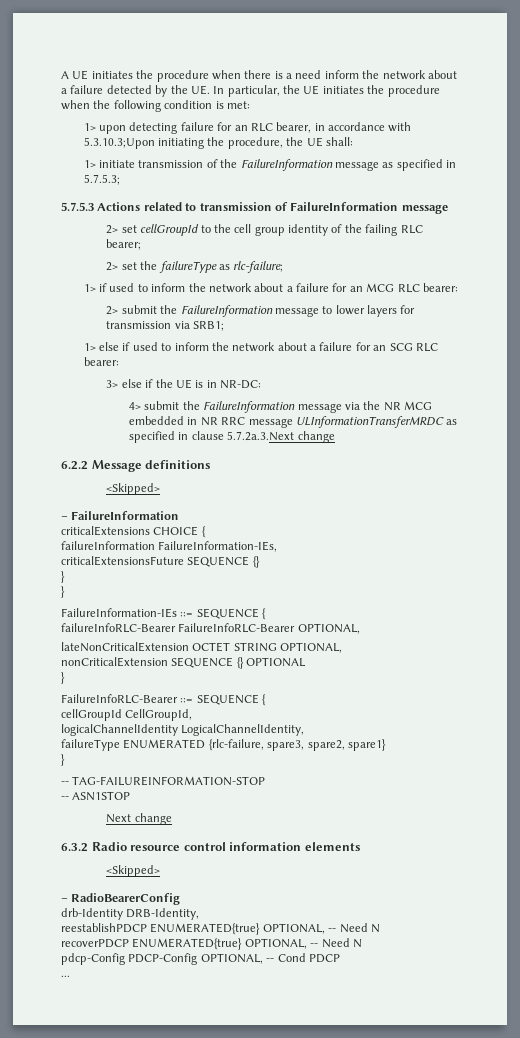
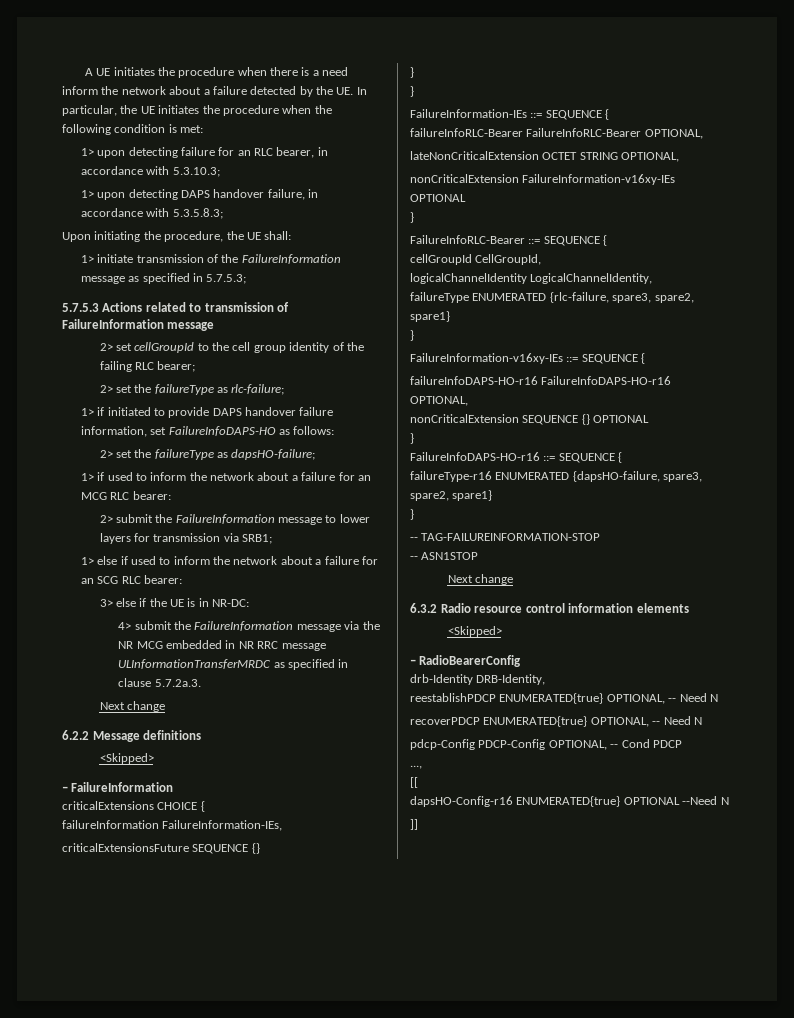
[83,137,155,149] 5.3.10.3;Upon -> [172,167,220,177] [80,189,318,200] [80,208,223,219] [62,232,91,242] 5.3.10.3; // 1> upon detecting DAPS handover failure, in accordance with 5.3.5.8.3; // Upon
(284, 267) none -> [80,407,334,418] [80,426,335,437] [99,449,316,460] // 1> if initiated to provide DAPS handover failure information, set FailureInfoDAPS-HO as follows: // 2> set the failureType as dapsHO-failure;
[227,431,295,441] 5.7.2a.3.Next -> [154,679,201,687] [99,702,125,710] 5.7.2a.3. // Next
[171,657,244,669] SEQUENCE {} -> [522,174,676,185] FailureInformation-v16xy-IEs
(65, 760) none -> [410,353,646,364] [410,376,672,385] [410,396,468,406] [410,414,650,425] [410,433,414,444] [410,452,623,463] [410,471,703,482] [410,490,493,501] [410,509,414,520] // FailureInformation-v16xy-IEs ::= SEQUENCE { // failureInfoDAPS-HO-r16 FailureInfoDAPS-HO-r16 OPTIONAL, // nonCriticalExtension SEQUENCE {} OPTIONAL // } // FailureInfoDAPS-HO-r16 ::= SEQUENCE { // failureType-r16 ENUMERATED {dapsHO-failure, spare3, spare2, spare1} // }
[61,975,70,977] ... -> [410,765,422,769] [410,777,418,788] [410,796,729,807] [410,819,418,830] ..., // [[ // dapsHO-Config-r16 ENUMERATED{true} OPTIONAL --Need N // ]]

